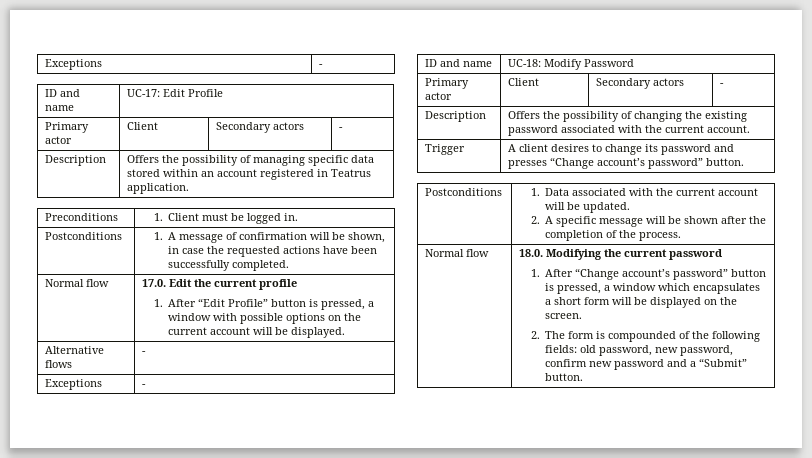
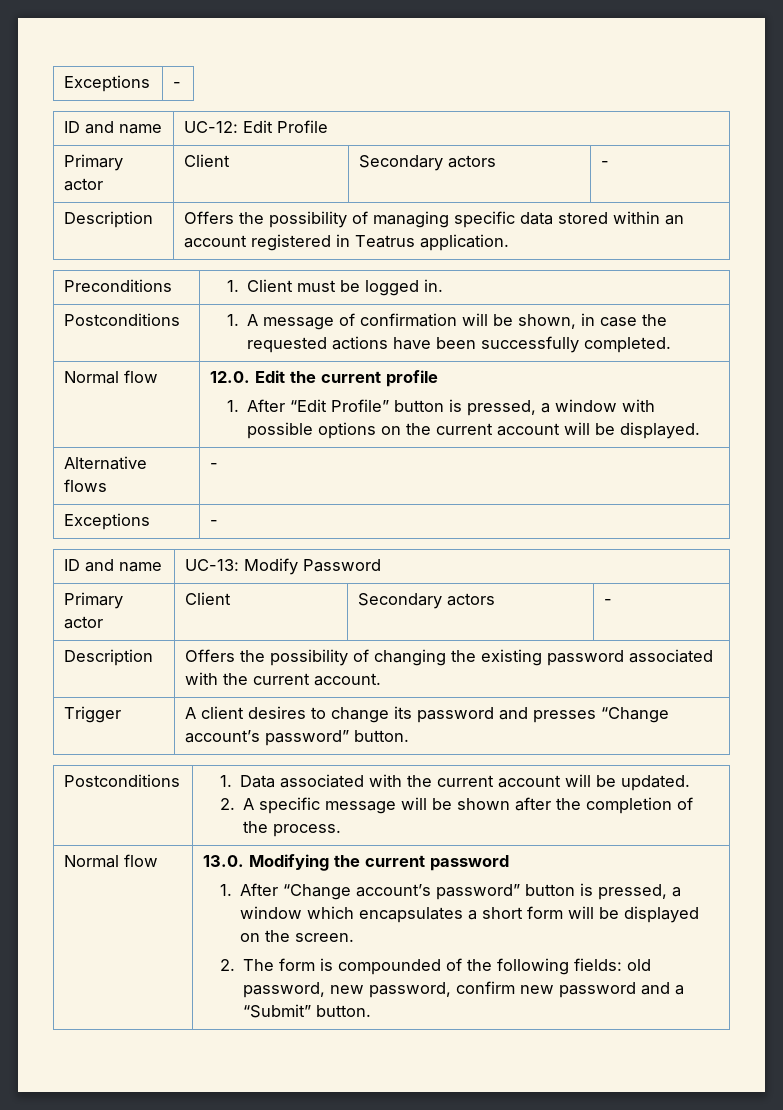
[45,59,103,70] [319,64,324,67] [45,89,81,97] [45,105,75,111] [127,89,161,97] Exceptions | - // ID and name | UC-17: -> [64,75,151,92] [173,82,182,88] [64,121,163,134] [184,121,239,133] Exceptions | - // ID and name | UC-12:
[142,279,167,287] 17.0. -> [210,371,251,383] 12.0.
[508,59,542,67] UC-18: -> [185,559,240,571] UC-13:
[519,249,544,257] 18.0. -> [203,855,245,867] 13.0.

